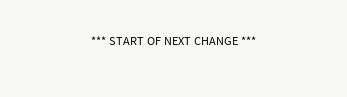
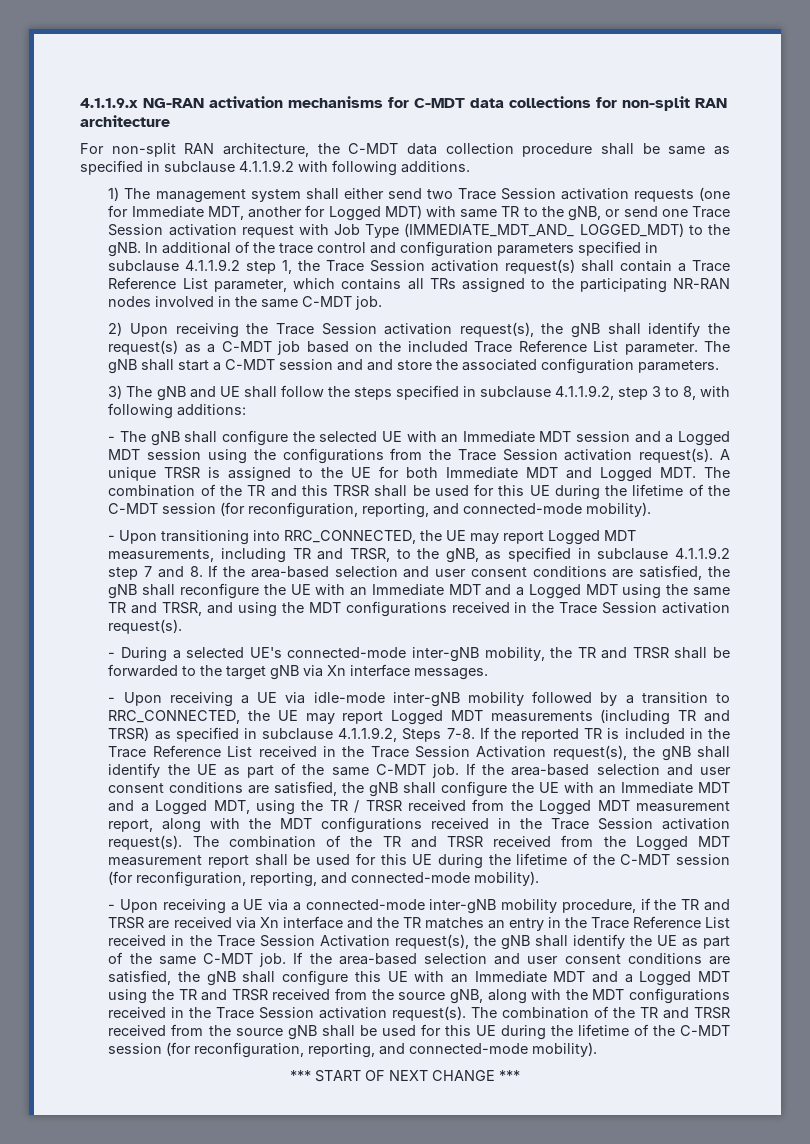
(91, 40) none -> [80,96,727,111] [80,115,170,127] [80,143,730,157] [80,160,470,176] [108,187,731,203] [108,205,731,221] [108,223,730,238] [108,241,659,257] [108,259,730,274] [108,277,730,293] [108,296,383,310] [108,322,731,338] [108,340,731,355] [108,358,720,374] [108,385,731,401] [108,403,247,419] [108,430,730,446] [108,448,730,464] [108,466,731,482] [108,484,731,500] [108,502,652,518] [108,530,637,545] [108,547,730,563] [108,565,730,580] [108,583,731,599] [108,601,730,617] [108,619,183,634] [108,647,730,662] [108,664,489,680] [108,691,730,707] [108,709,731,725] [108,727,730,742] [108,745,731,761] [108,763,731,778] [108,781,730,797] [108,799,730,815] [108,817,731,833] [108,835,730,851] [108,853,730,869] [108,871,540,887] [108,898,730,914] [108,916,731,931] [108,934,731,950] [108,952,730,967] [108,970,730,986] [108,988,731,1004] [108,1006,730,1021] [108,1024,731,1040] [108,1042,598,1058] 4.1.1.9.x NG-RAN activation mechanisms for C-MDT data collections for non-split RAN architecture // For non-split RAN architecture, the C-MDT data collection procedure shall be same as specified in subclause 4.1.1.9.2 with following additions. // 1) The management system shall either send two Trace Session activation requests (one for Immediate MDT, another for Logged MDT) with same TR to the gNB, or send one Trace Session activation request with Job Type (IMMEDIATE_MDT_AND_ LOGGED_MDT) to the gNB. In additional of the trace control and configuration parameters specified in subclause 4.1.1.9.2 step 1, the Trace Session activation request(s) shall contain a Trace Reference List parameter, which contains all TRs assigned to the participating NR-RAN nodes involved in the same C-MDT job. // 2) Upon receiving the Trace Session activation request(s), the gNB shall identify the request(s) as a C-MDT job based on the included Trace Reference List parameter. The gNB shall start a C-MDT session and and store the associated configuration parameters. // 3) The gNB and UE shall follow the steps specified in subclause 4.1.1.9.2, step 3 to 8, with following additions: // - The gNB shall configure the selected UE with an Immediate MDT session and a Logged MDT session using the configurations from the Trace Session activation request(s). A unique TRSR is assigned to the UE for both Immediate MDT and Logged MDT. The combination of the TR and this TRSR shall be used for this UE during the lifetime of the C-MDT session (for reconfiguration, reporting, and connected-mode mobility). // - Upon transitioning into RRC_CONNECTED, the UE may report Logged MDT measurements, including TR and TRSR, to the gNB, as specified in subclause 4.1.1.9.2 step 7 and 8. If the area-based selection and user consent conditions are satisfied, the gNB shall reconfigure the UE with an Immediate MDT and a Logged MDT using the same TR and TRSR, and using the MDT configurations received in the Trace Session activation request(s). // - During a selected UE's connected-mode inter-gNB mobility, the TR and TRSR shall be forwarded to the target gNB via Xn interface messages. // - Upon receiving a UE via idle-mode inter-gNB mobility followed by a transition to RRC_CONNECTED, the UE may report Logged MDT measurements (including TR and TRSR) as specified in subclause 4.1.1.9.2, Steps 7-8. If the reported TR is included in the Trace Reference List received in the Trace Session Activation request(s), the gNB shall identify the UE as part of the same C-MDT job. If the area-based selection and user consent conditions are satisfied, the gNB shall configure the UE with an Immediate MDT and a Logged MDT, using the TR / TRSR received from the Logged MDT measurement report, along with the MDT configurations received in the Trace Session activation request(s). The combination of the TR and TRSR received from the Logged MDT measurement report shall be used for this UE during the lifetime of the C-MDT session (for reconfiguration, reporting, and connected-mode mobility). // - Upon receiving a UE via a connected-mode inter-gNB mobility procedure, if the TR and TRSR are received via Xn interface and the TR matches an entry in the Trace Reference List received in the Trace Session Activation request(s), the gNB shall identify the UE as part of the same C-MDT job. If the area-based selection and user consent conditions are satisfied, the gNB shall configure this UE with an Immediate MDT and a Logged MDT using the TR and TRSR received from the source gNB, along with the MDT configurations received in the Trace Session activation request(s). The combination of the TR and TRSR received from the source gNB shall be used for this UE during the lifetime of the C-MDT session (for reconfiguration, reporting, and connected-mode mobility). //

